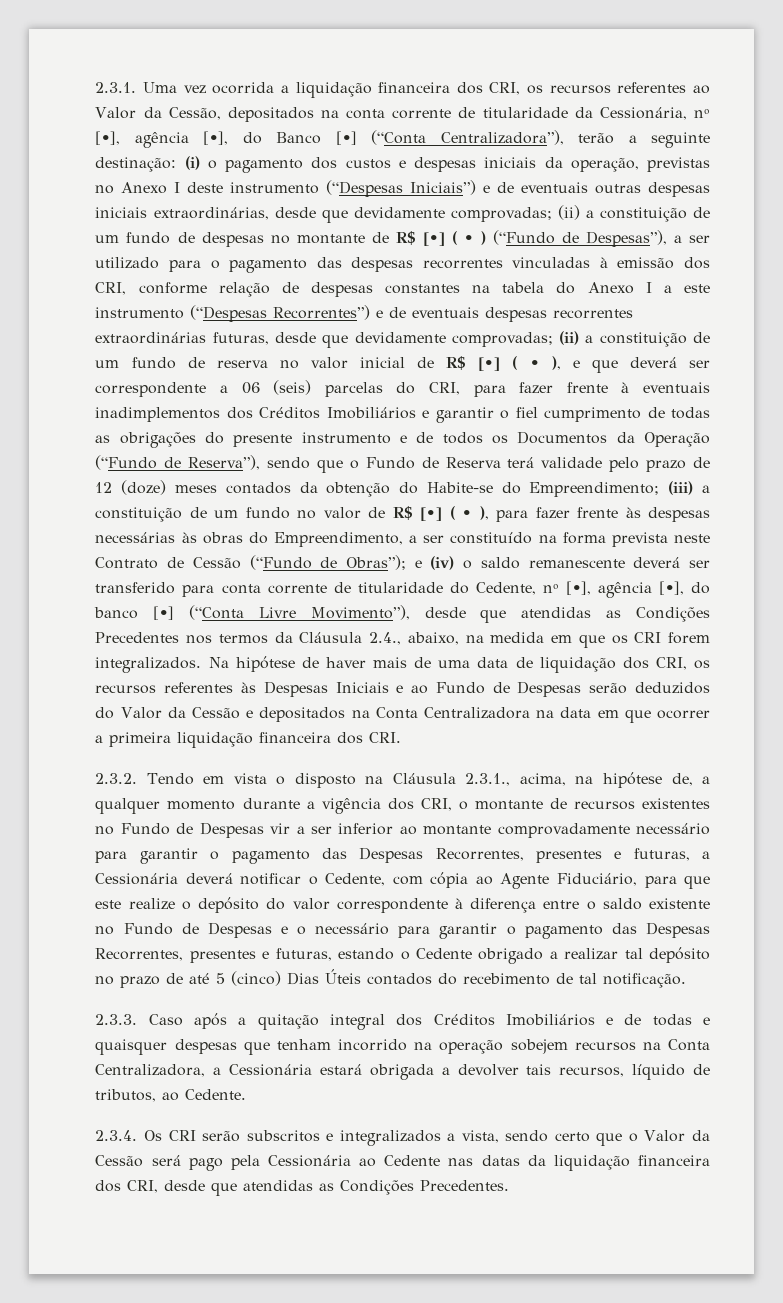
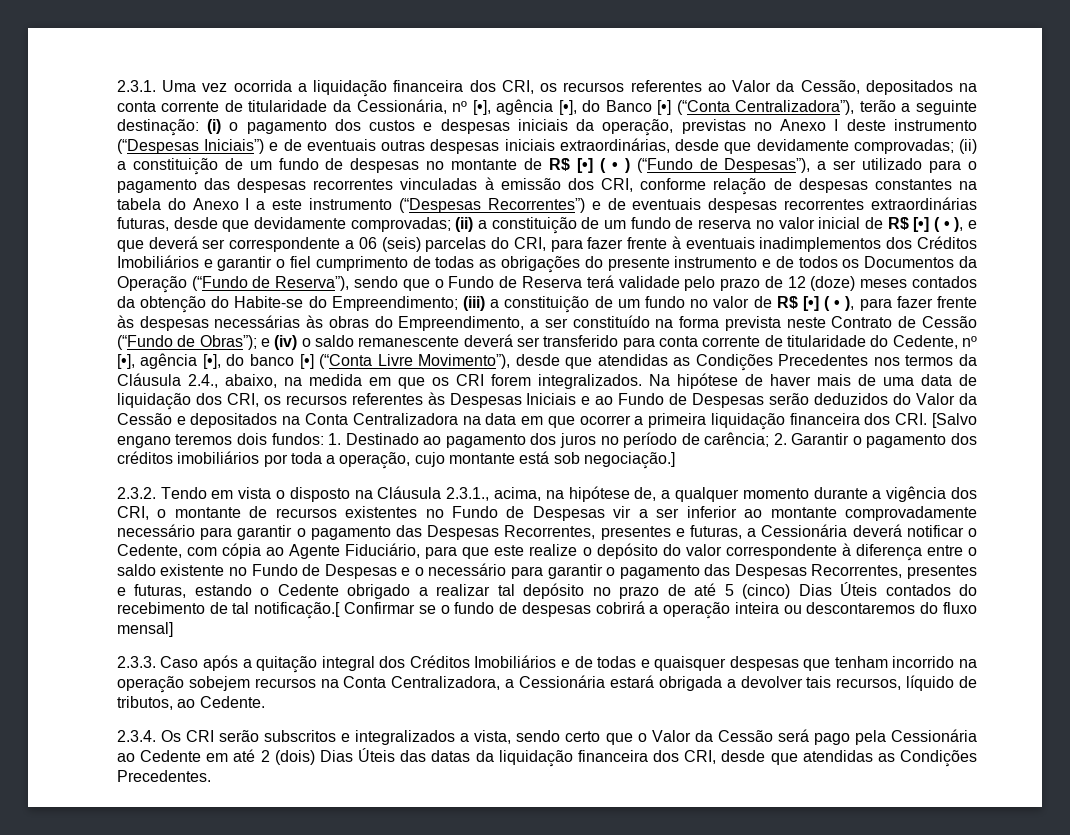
(402, 737) none -> [931,413,977,428] [116,432,977,448] [116,451,676,469] [Salvo engano teremos dois fundos: 1. Destinado ao pagamento dos juros no período de carência; 2. Garantir o pagamento dos créditos imobiliários por toda a operação, cujo montante está sob negociação.]
[603,973,687,988] notificação. -> [254,601,977,619] [116,622,173,637] notificação.[ Confirmar se o fundo de despesas cobrirá a operação inteira ou descontaremos do fluxo mensal]
[448,1158,474,1166] nas -> [206,748,427,765] em até 2 (dois) Dias Úteis das

